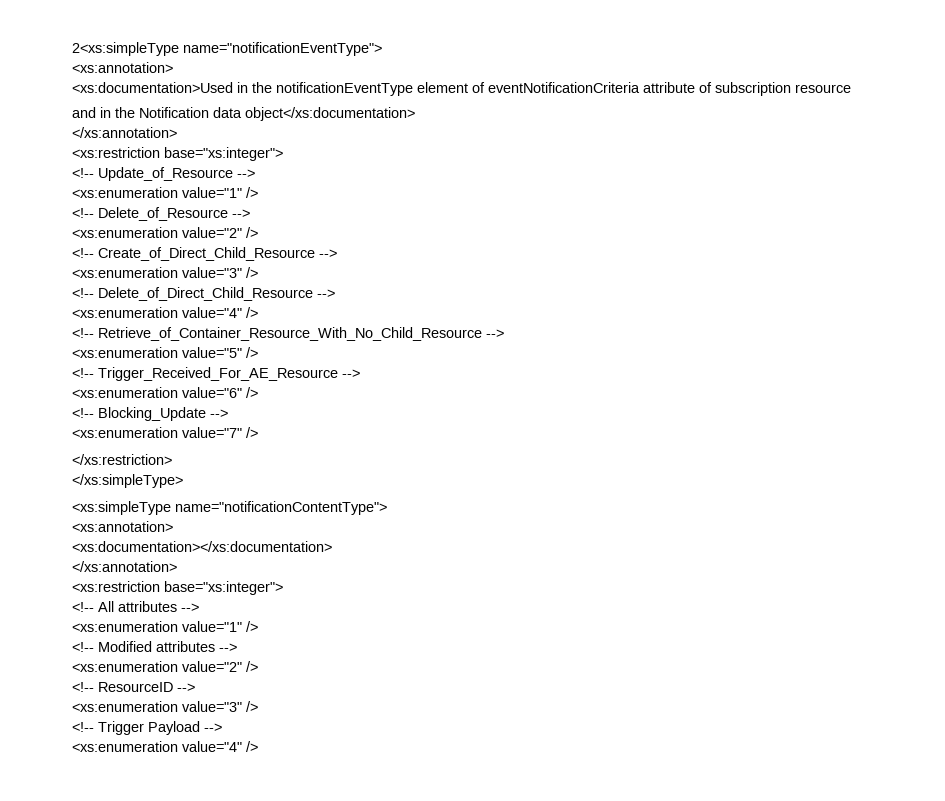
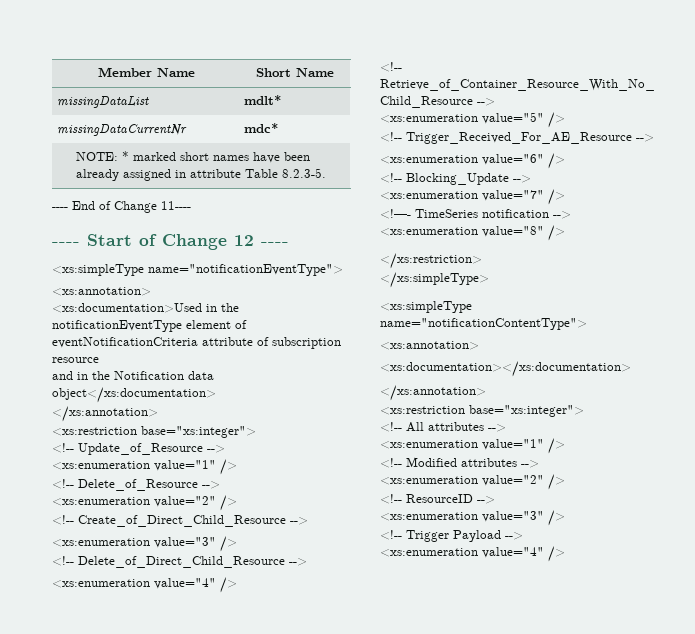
[72,42,179,56] 2<xs:simpleType -> [97,67,195,77] [256,68,334,77] [57,96,150,108] [244,95,282,105] [57,124,188,136] [244,123,279,133] [76,151,311,163] [76,168,327,181] [52,201,191,213] [52,234,289,250] [52,264,144,276] Member Name | Short Name // missingDataList | mdlt* // missingDataCurrentNr | mdc* // NOTE: * marked short names have been already assigned in attribute Table 8.2.3-5. // ---- End of Change 11---- // ---- Start of Change 12 ---- // <xs:simpleType
(258, 432) none -> [380,209,571,219] [380,225,565,241] // <!—- TimeSeries notification --> // <xs:enumeration value="8" />

